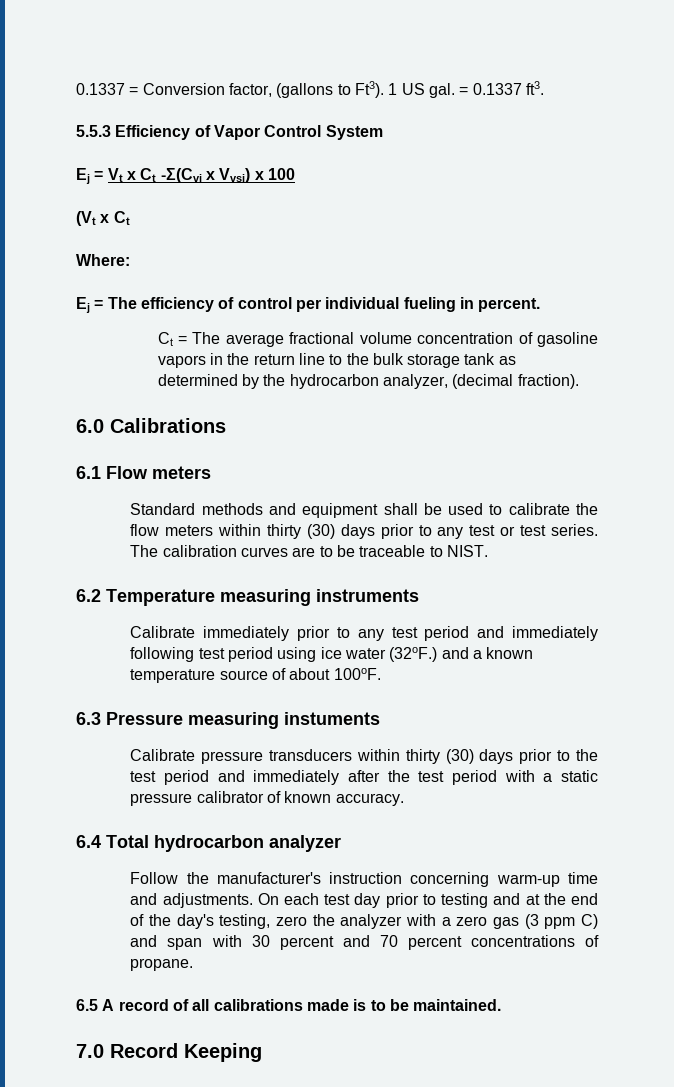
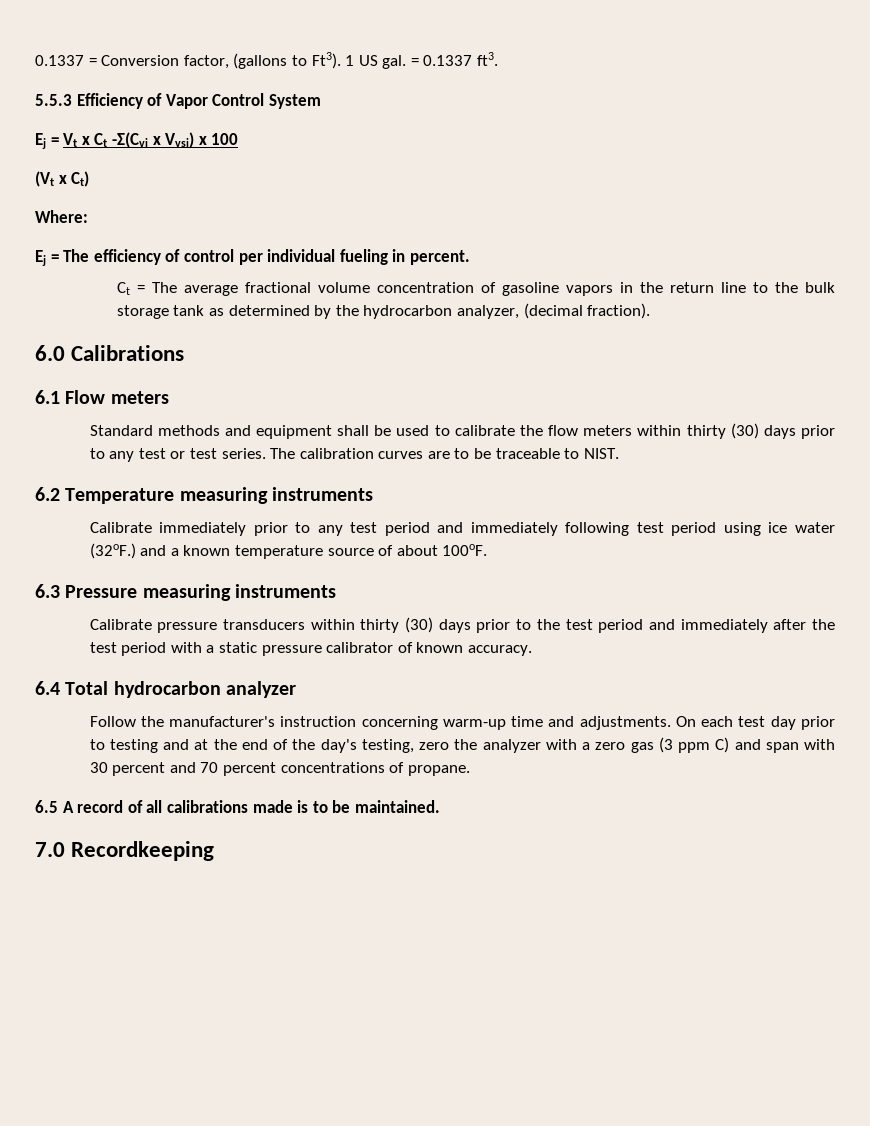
[113,211,130,225] Ct -> [71,171,90,187] Ct)
[284,712,380,725] instuments -> [234,584,336,598] instruments
[110,1043,262,1062] Record Keeping -> [71,841,215,861] Recordkeeping

